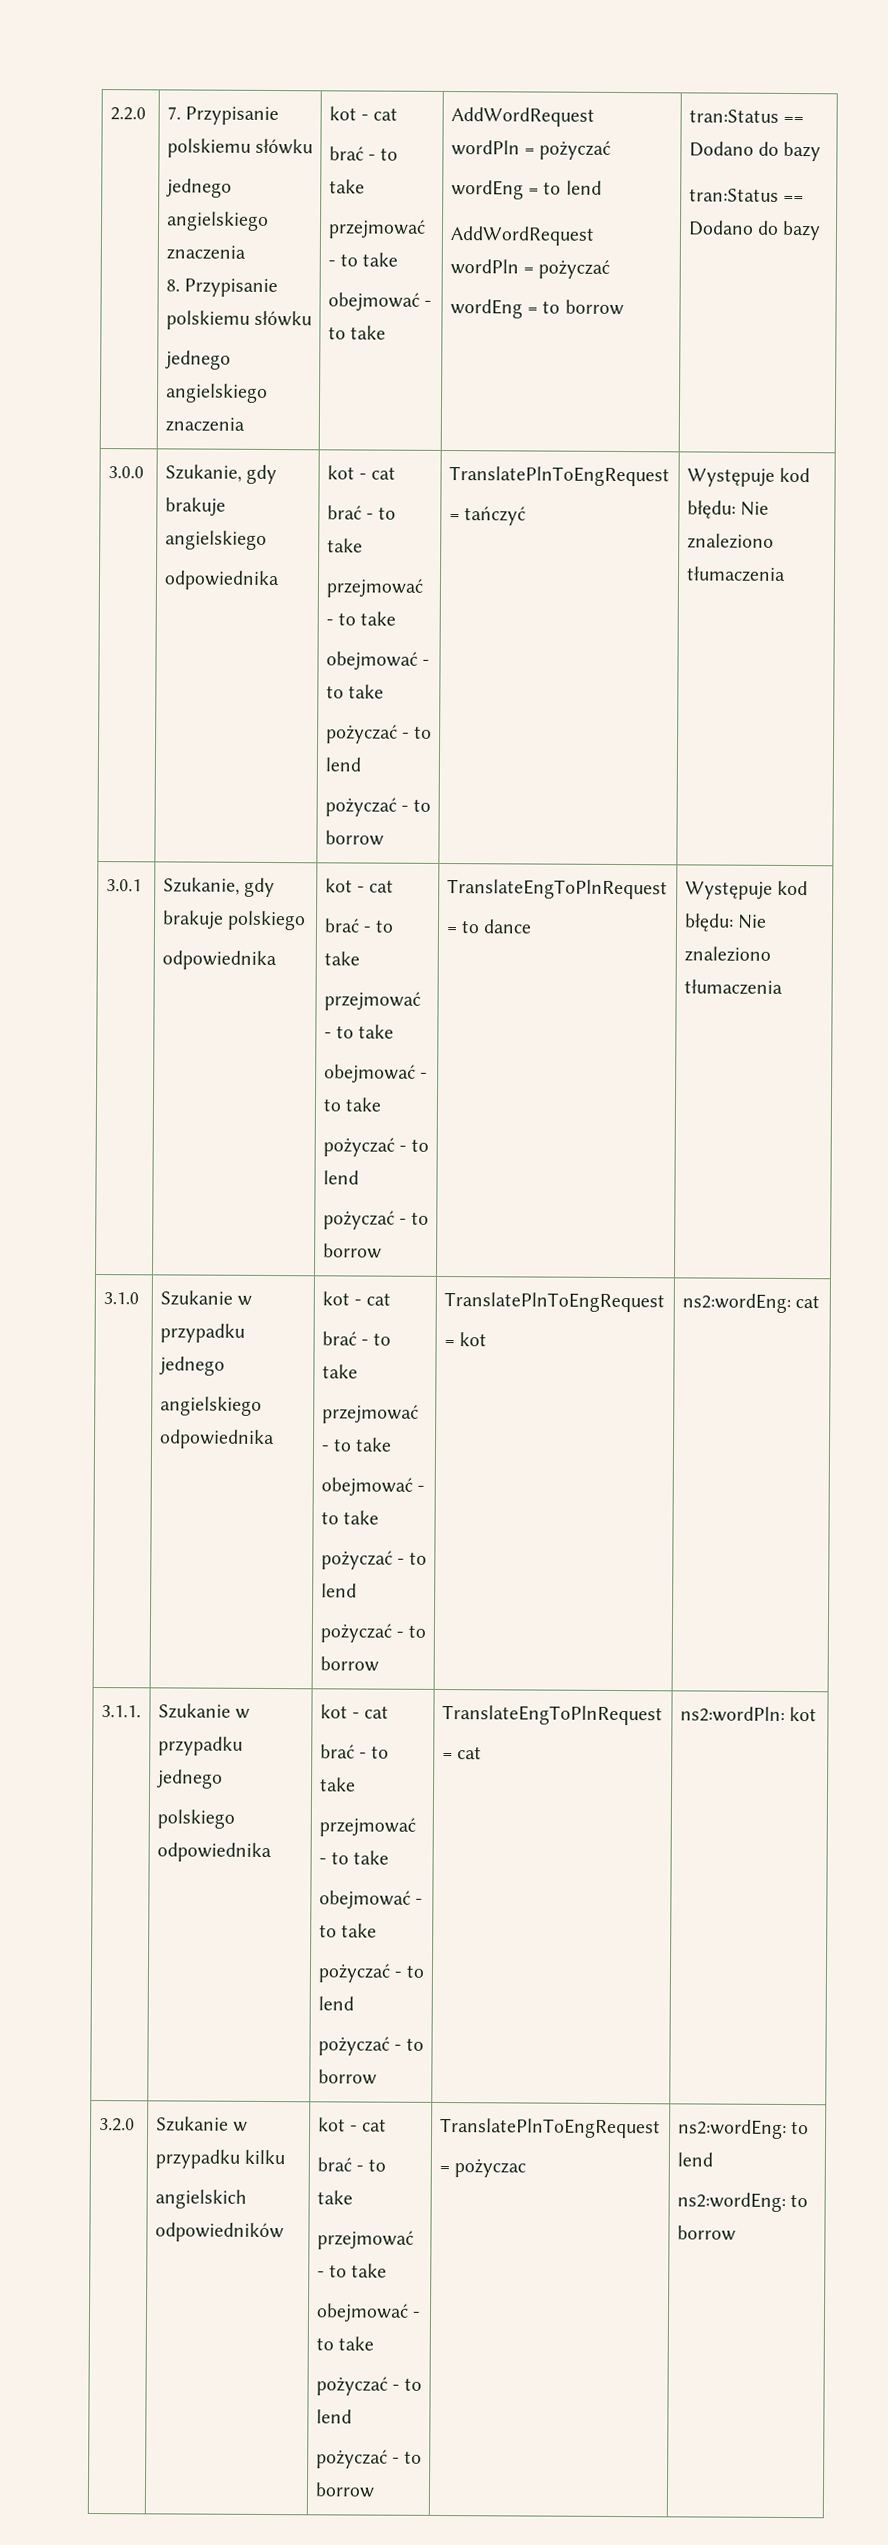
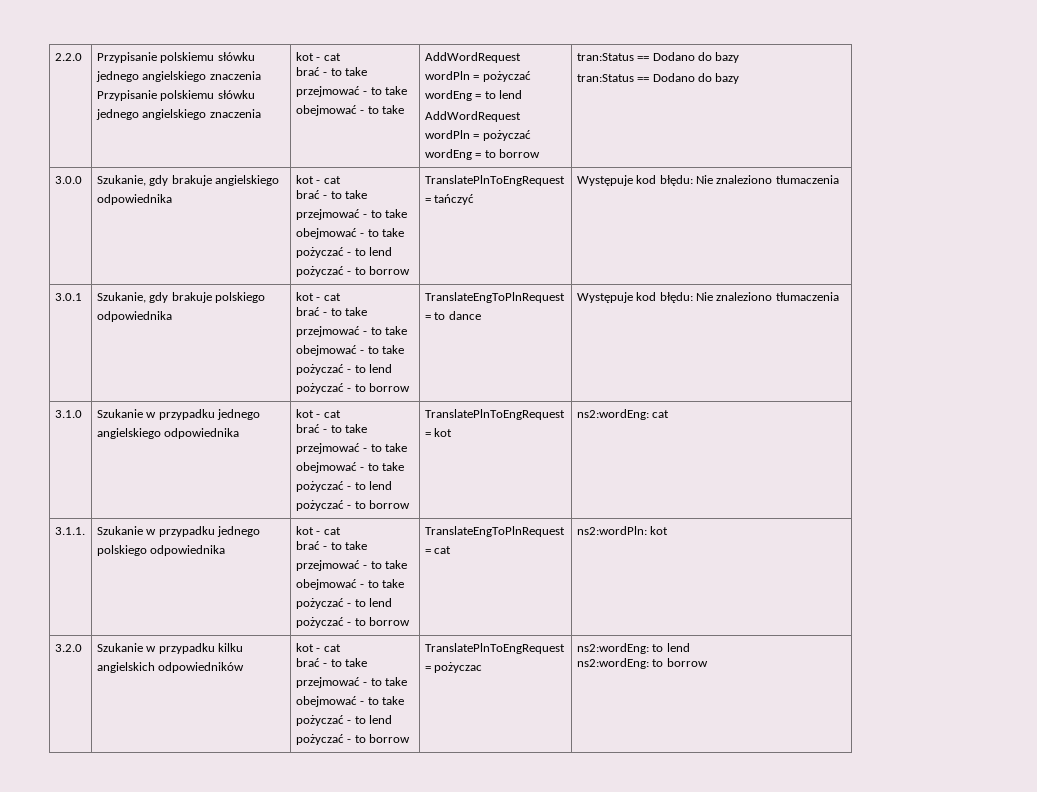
[166,106,181,120] 7. -> (82, 57) none
[165,279,180,292] 8. -> (261, 75) none

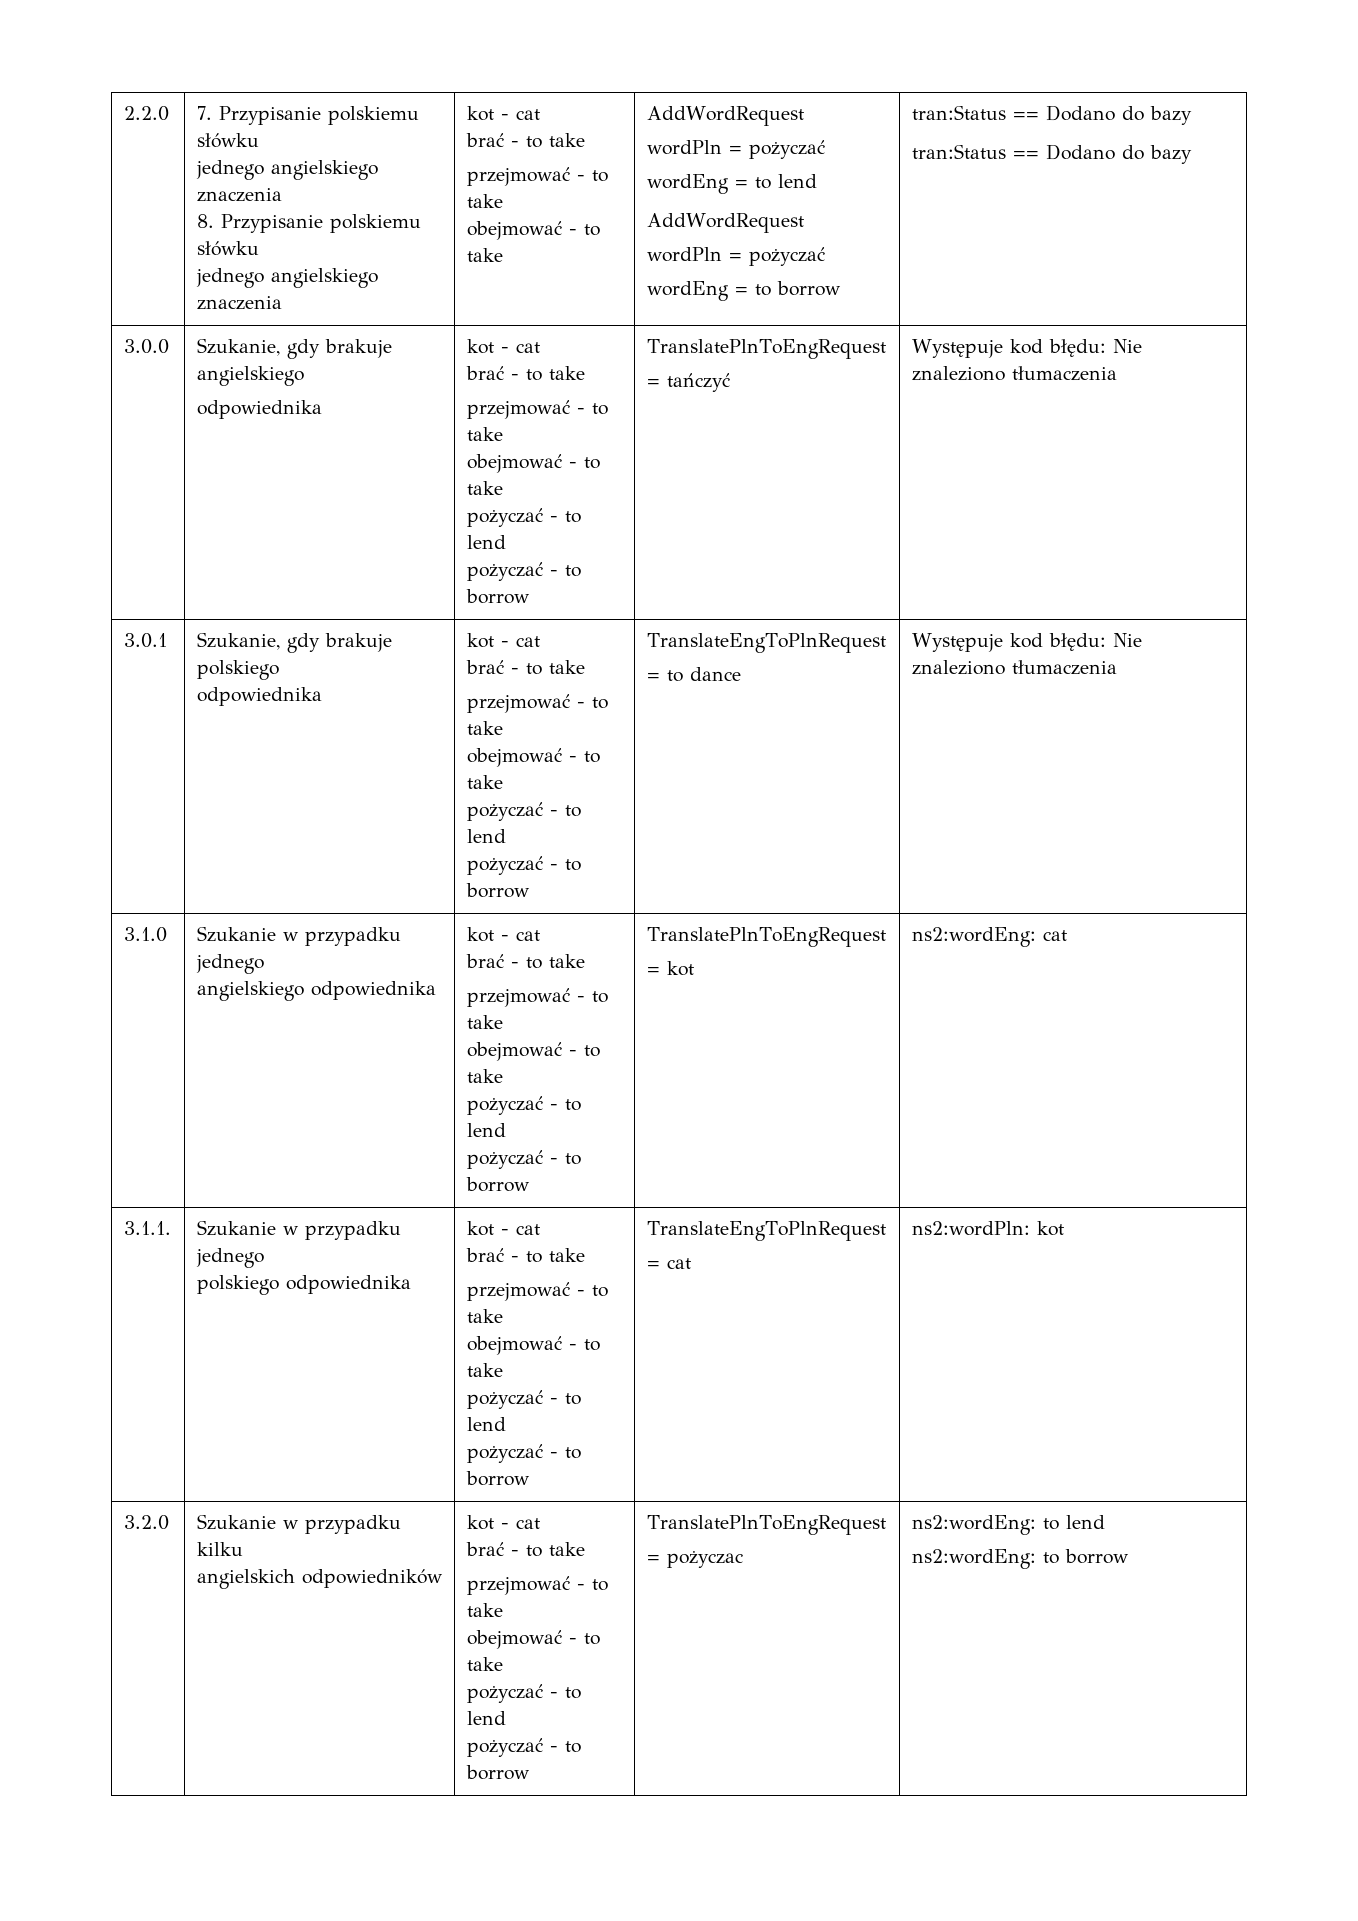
(82, 57) none -> [196,106,212,120] 7.
(261, 75) none -> [196,214,214,228] 8.

